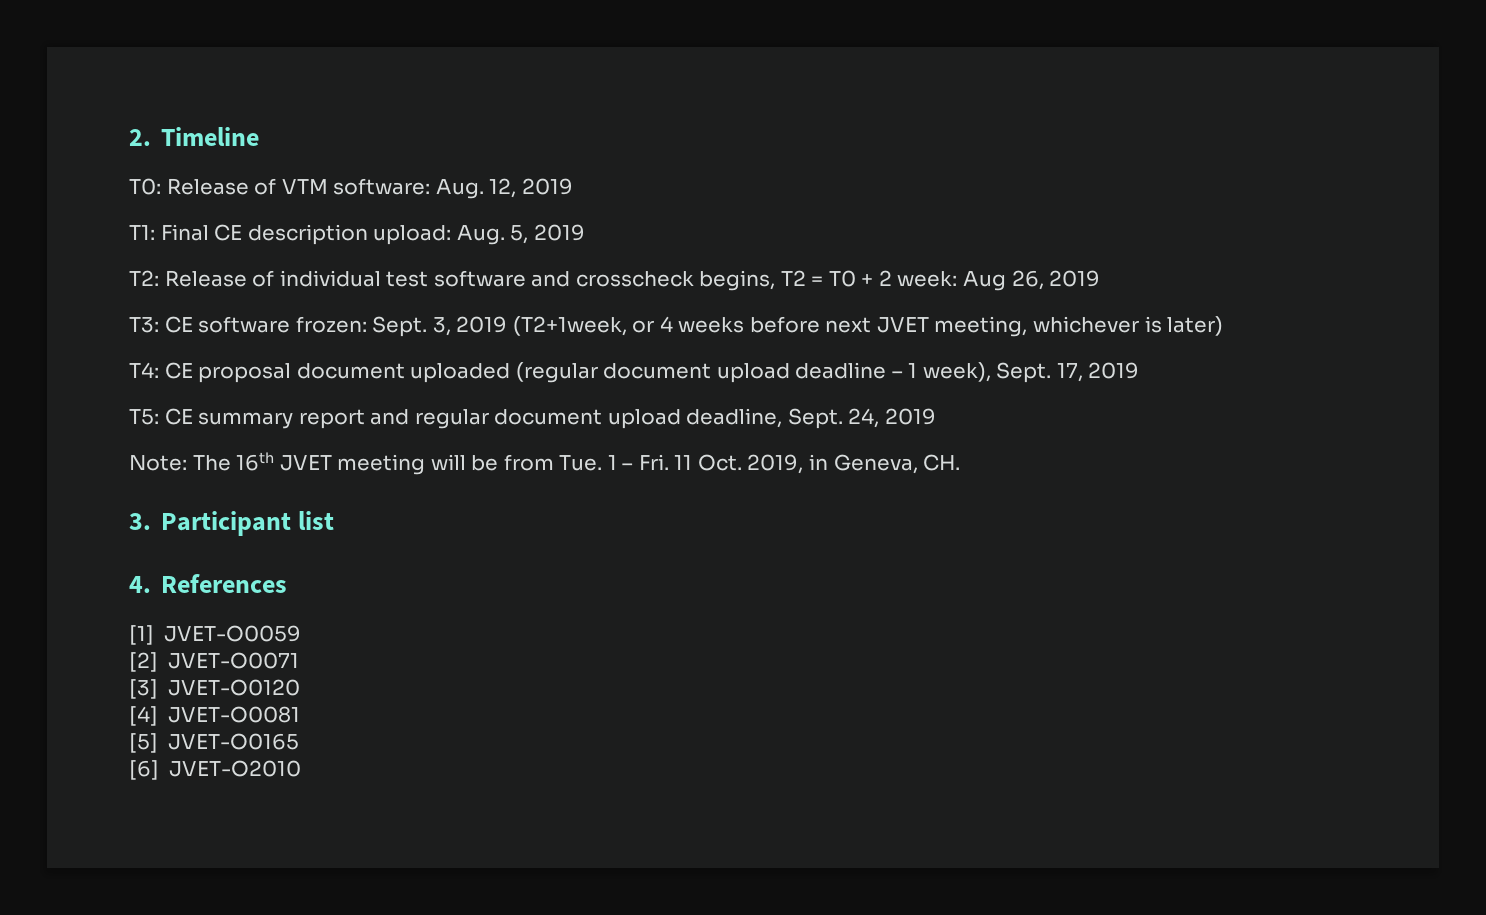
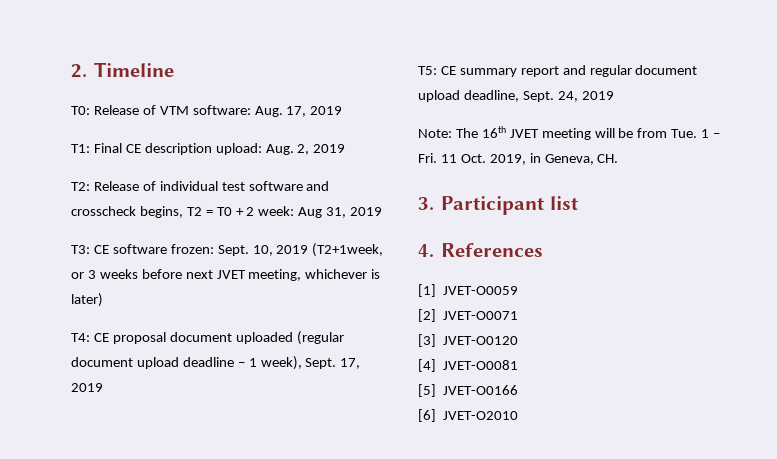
[489,178,517,198] 12, -> [286,106,307,117] 17,
[510,225,529,244] 5, -> [297,144,310,155] 2,
[1011,270,1044,290] 26, -> [326,207,347,218] 31,
[432,317,451,336] 3, -> [252,245,273,256] 10,
[659,316,673,332] 4 -> [87,270,96,279] 3
[168,733,300,750] JVET-O0165 -> [443,385,519,395] JVET-O0166

